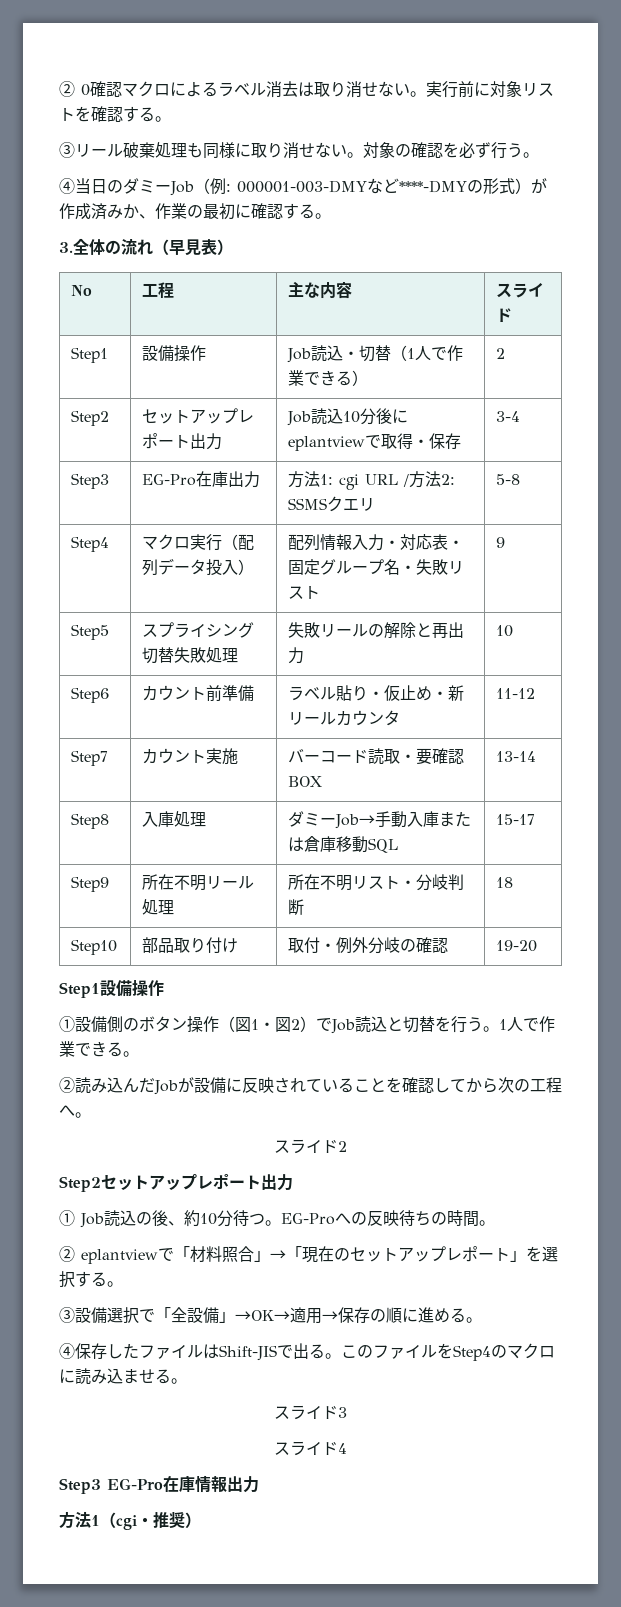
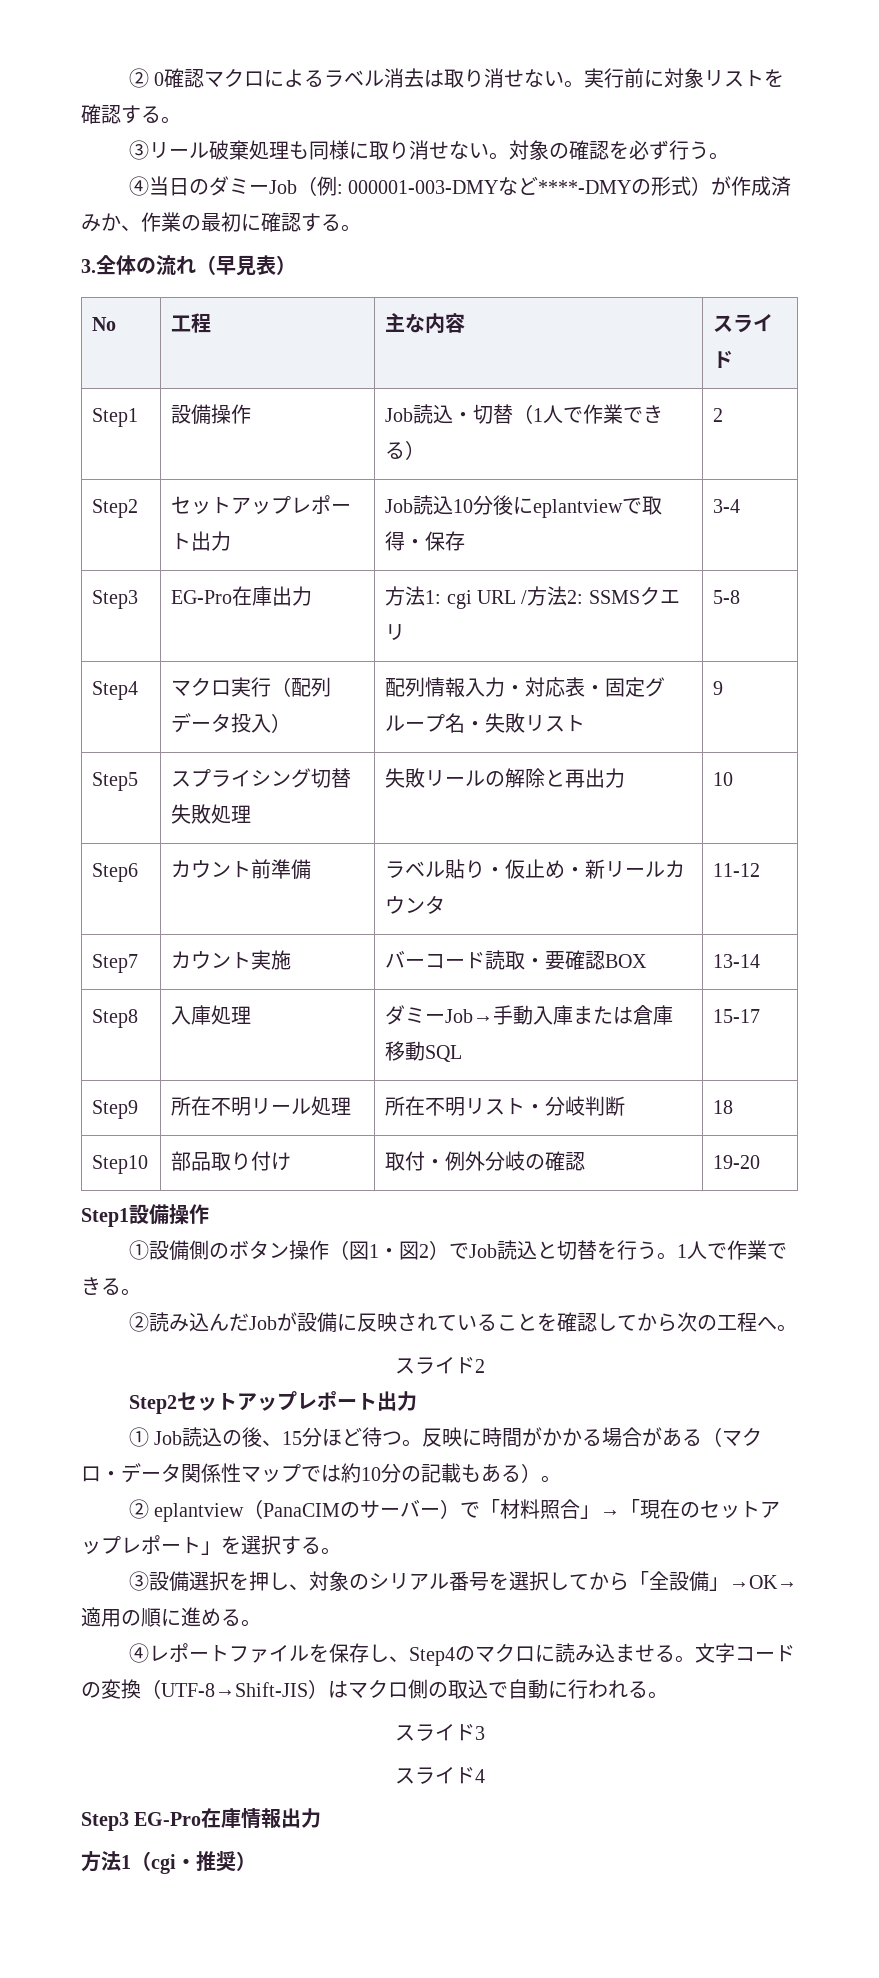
[184,1210,495,1227] [59,1246,158,1264] 約10分待つ。EG-Proへの反映待ちの時間。 // ② eplantview -> [282,1427,763,1447] [81,1463,561,1483] [128,1499,461,1522] 15分ほど待つ。反映に時間がかかる場合がある（マクロ・データ関係性マップでは約10分の記載もある）。 // ② eplantview（PanaCIMのサーバー）
[139,1309,155,1322] で -> [228,1571,629,1591] を押し、対象のシリアル番号を選択してから
[322,1307,370,1323] →保存 -> (121, 1618) none
[75,1343,373,1361] 保存したファイルはShift-JISで出る。この -> [148,1643,229,1662] レポート
(453, 1351) none -> [328,1643,409,1663] 保存し、
(187, 1381) none -> [694,1643,795,1663] [81,1679,668,1699] 文字コードの変換（UTF-8→Shift-JIS）はマクロ側の取込で自動に行われる。

